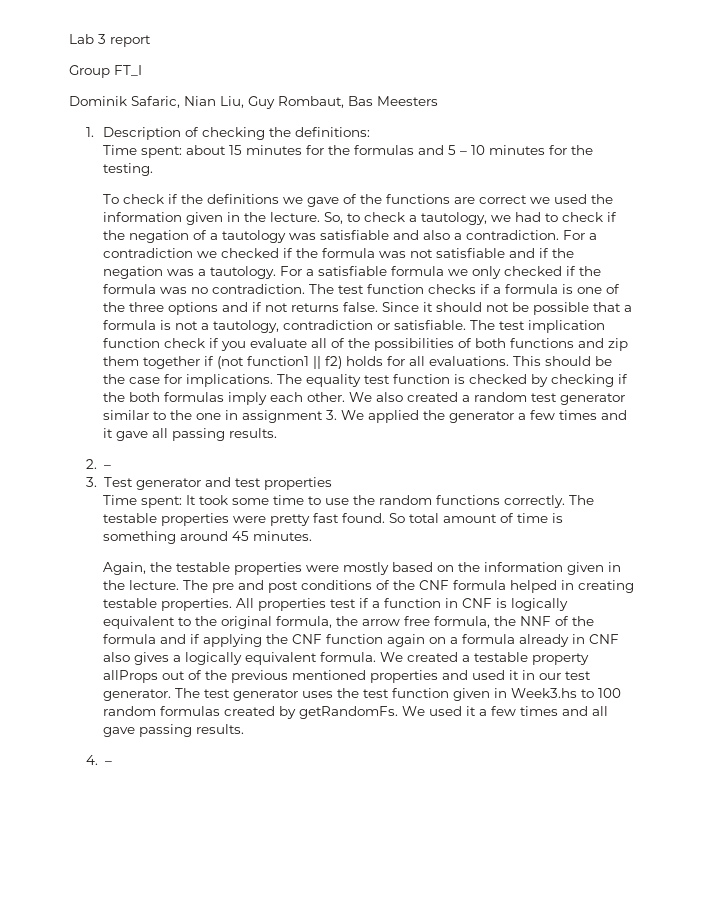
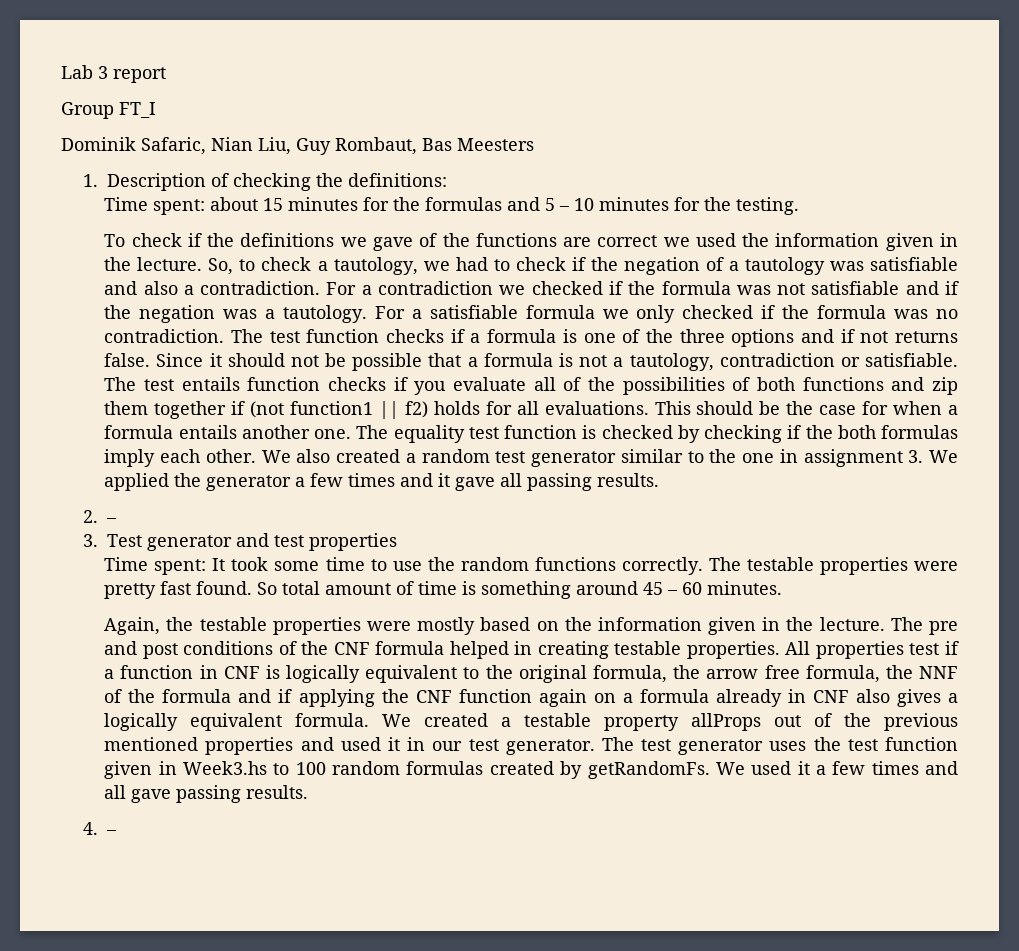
[527,320,605,333] [102,338,205,348] implication function check -> [181,377,386,391] entails function checks
[185,374,273,387] implications. -> [893,401,959,415] [104,425,352,439] when a formula entails another one.
(249, 536) none -> [667,582,703,595] – 60

